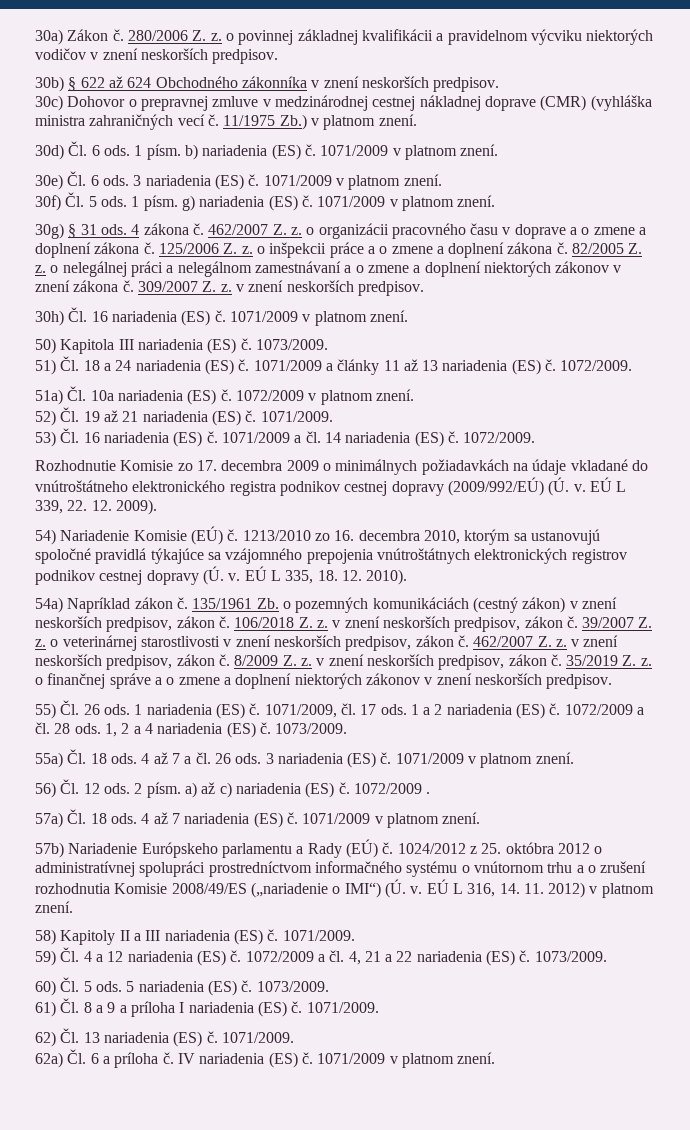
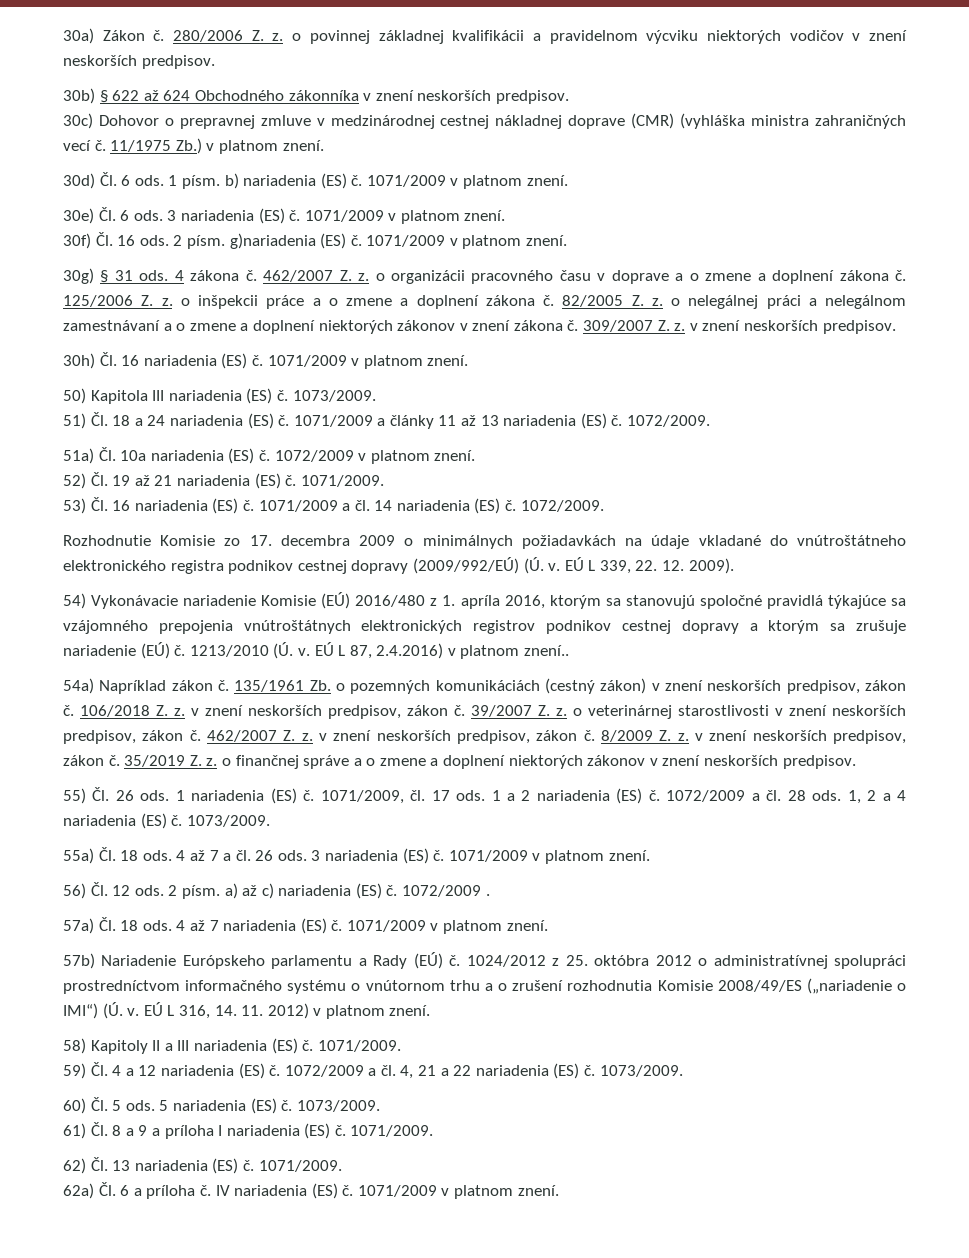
[88,195,265,211] 5 ods. 1 písm. g) nariadenia -> [117,233,316,249] 16 ods. 2 písm. g)nariadenia
[60,526,600,545] Nariadenie Komisie (EÚ) č. 1213/2010 zo 16. decembra 2010, ktorým sa ustanovujú -> [91,592,695,609] Vykonávacie nariadenie Komisie (EÚ) 2016/480 z 1. apríla 2016, ktorým sa stanovujú
[202,566,408,585] (Ú. v. EÚ L 335, 18. 12. 2010). -> [749,620,907,634] [63,642,570,659] a ktorým sa zrušuje nariadenie (EÚ) č. 1213/2010 (Ú. v. EÚ L 87, 2.4.2016) v platnom znení..

